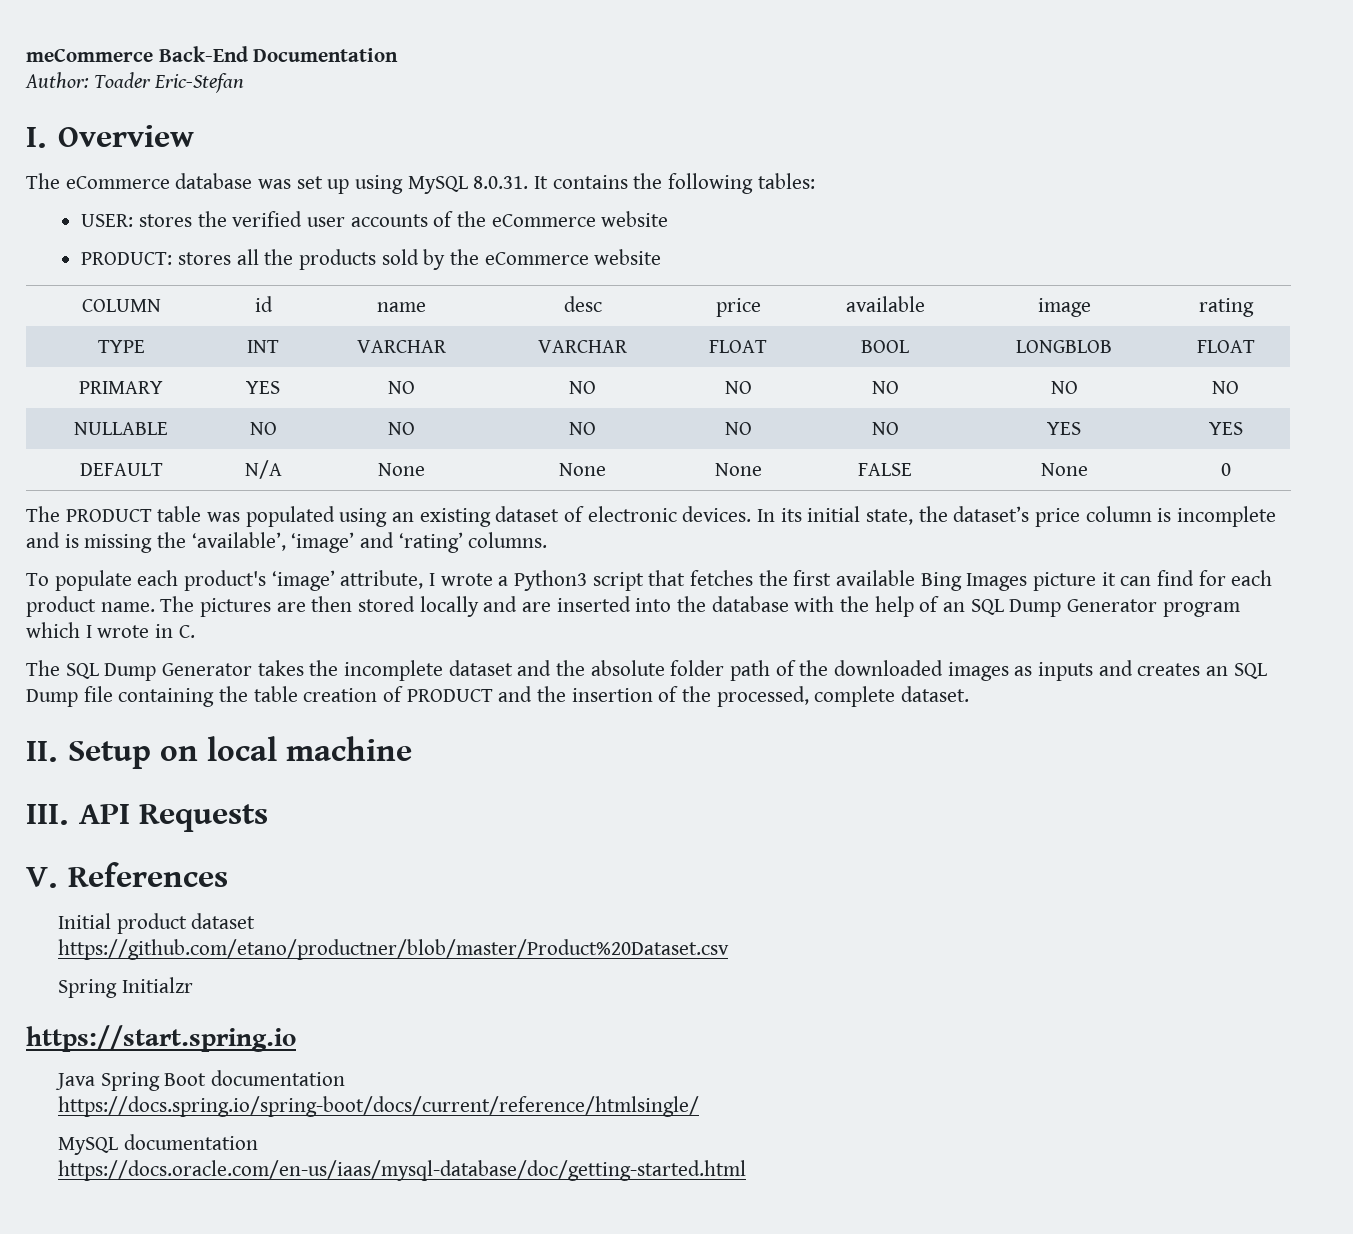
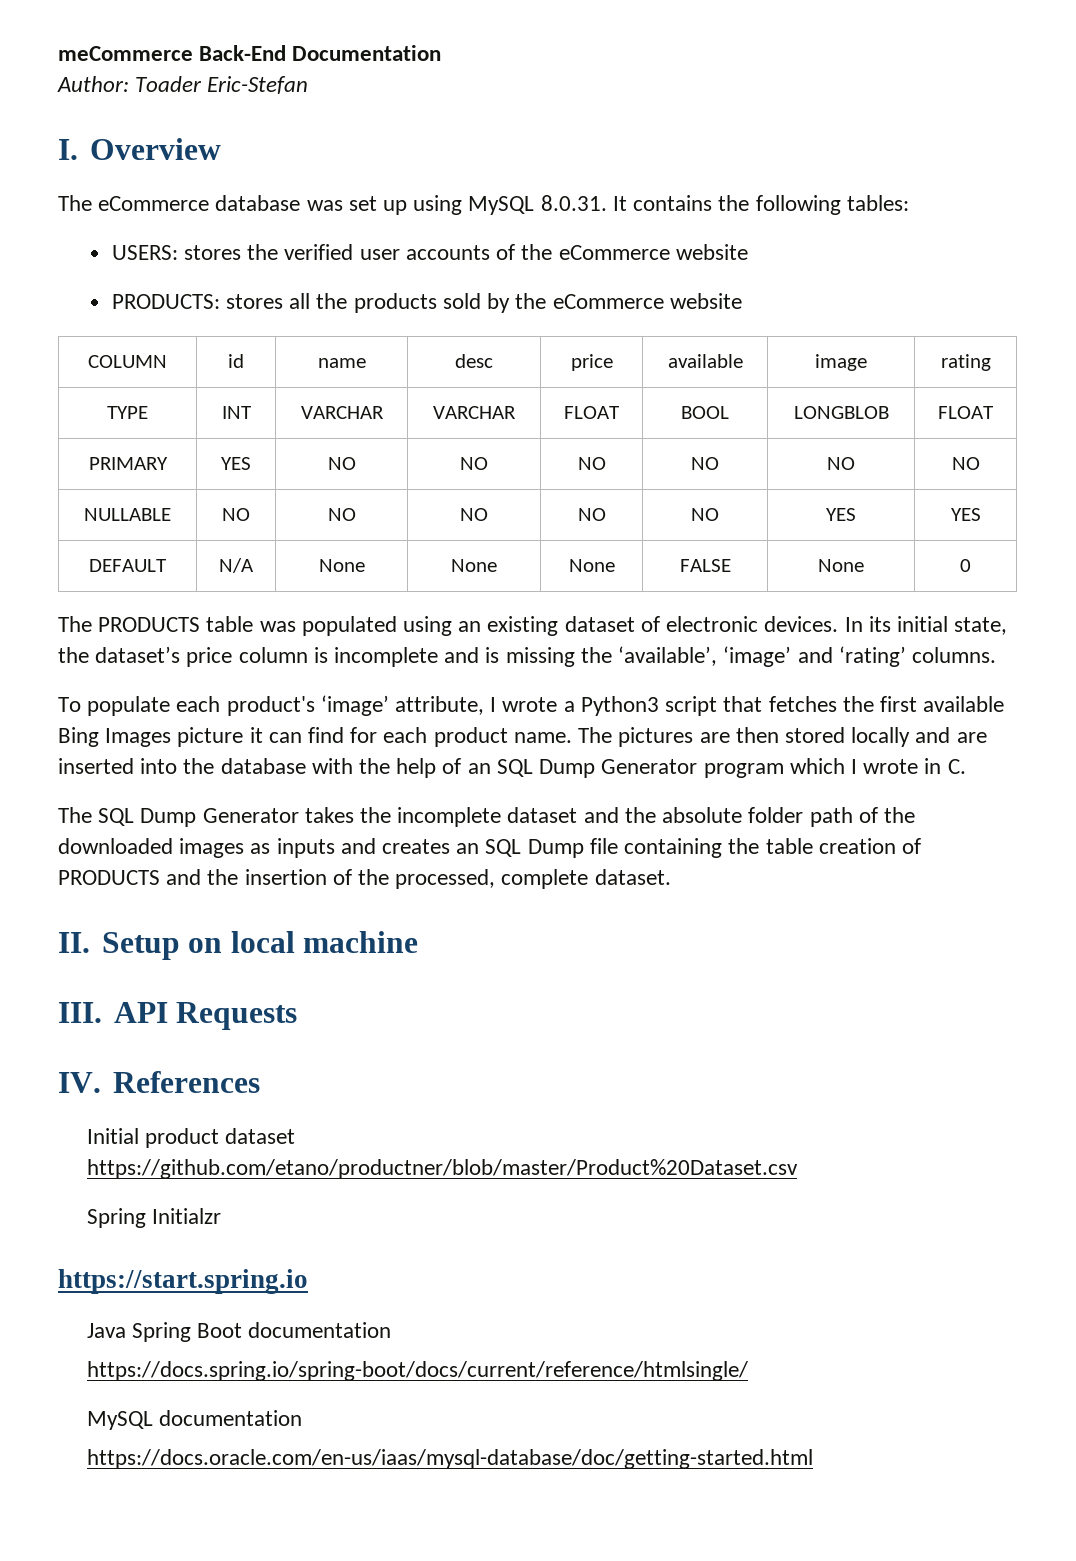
[81,214,134,227] USER: -> [111,245,178,260] USERS:
[81,252,173,265] PRODUCT: -> [111,294,220,309] PRODUCTS:
[65,509,152,522] PRODUCT -> [98,617,201,632] PRODUCTS
[406,689,493,702] PRODUCT -> [58,870,160,885] PRODUCTS
[26,867,57,888] V. -> [58,1072,101,1093] IV.

